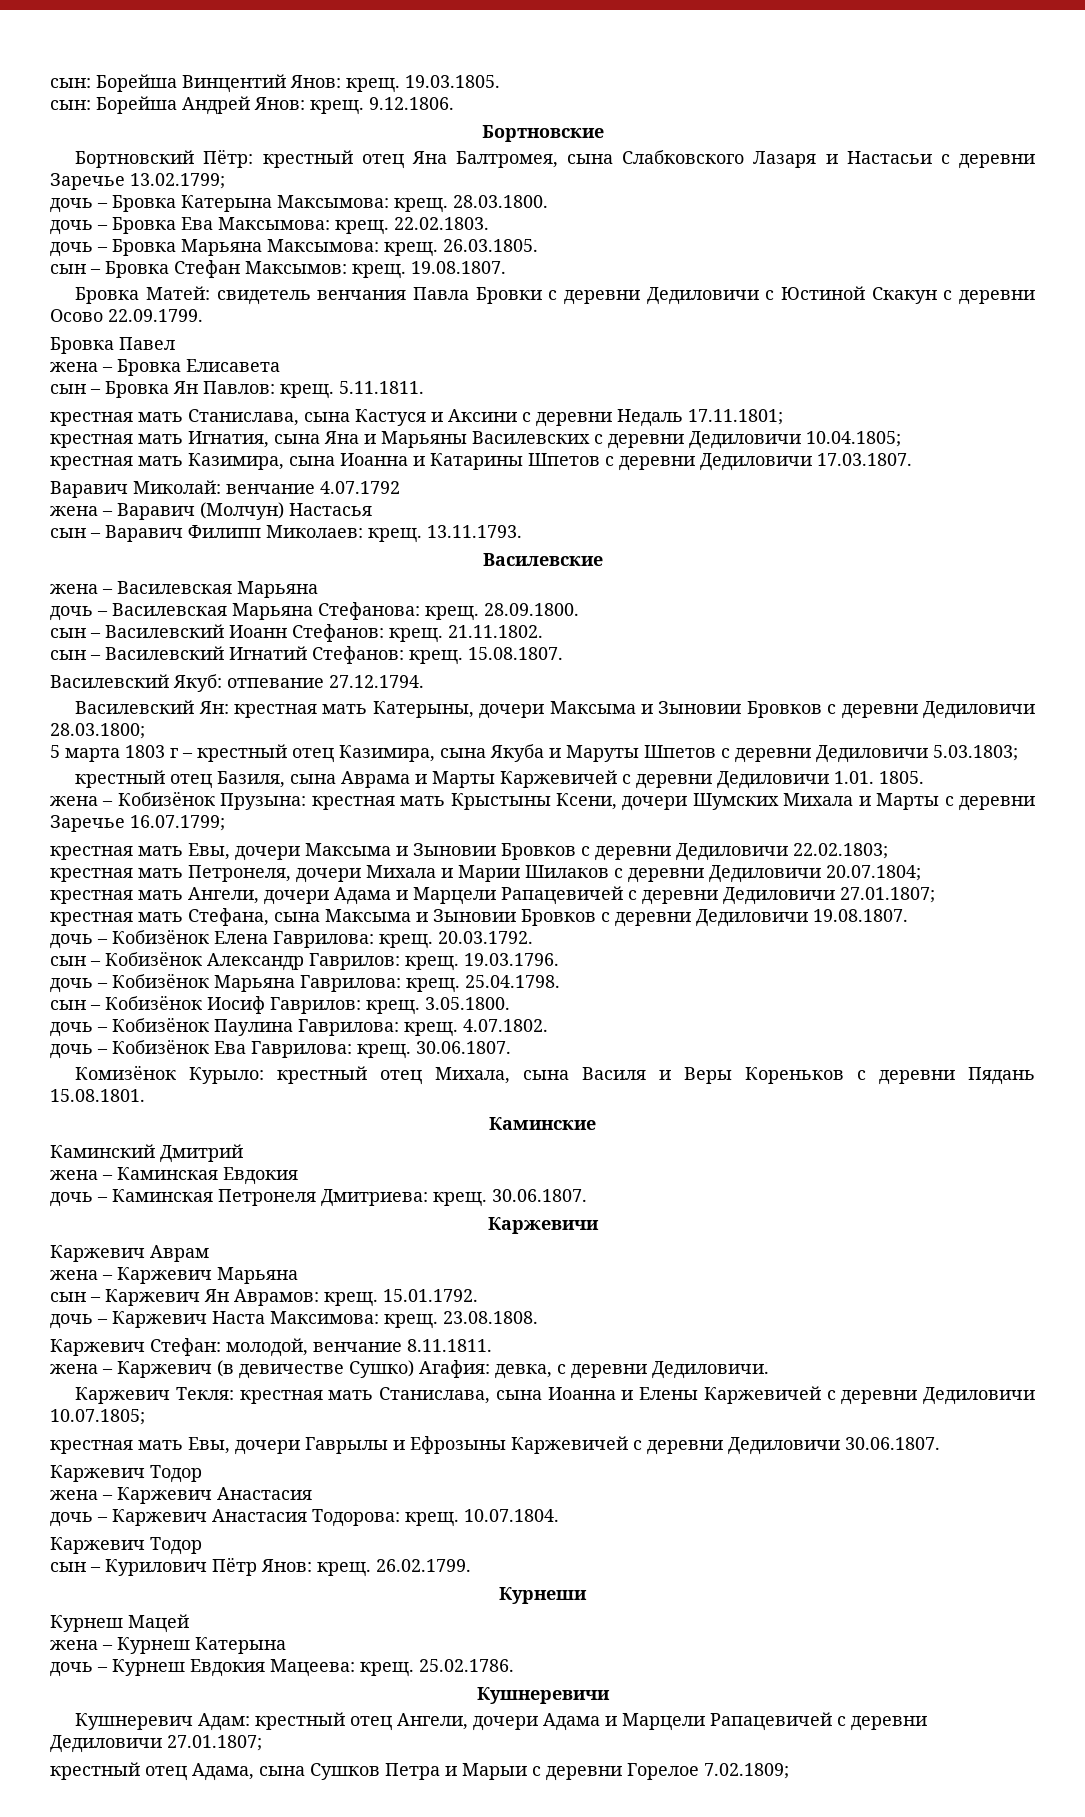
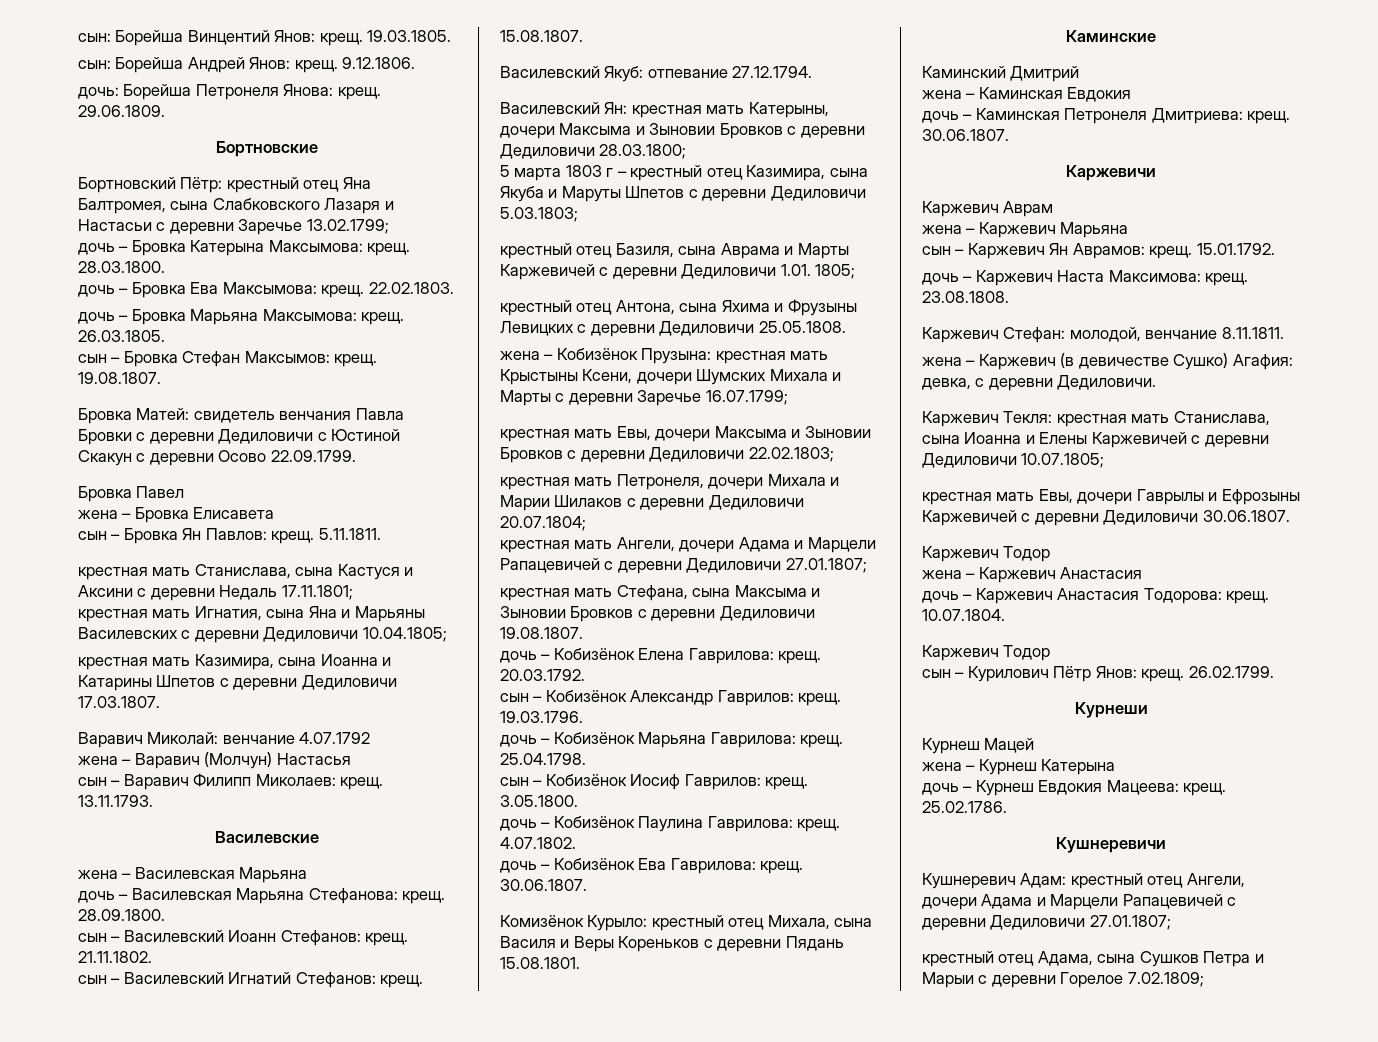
(454, 103) none -> [78,84,381,100] [78,105,165,117] // дочь: Борейша Петронеля Янова: крещ. 29.06.1809.
[879,771,925,784] 1805. -> [815,264,856,279] [500,299,857,316] [500,321,846,337] 1805; // крестный отец Антона, сына Яхима и Фрузыны Левицких с деревни Дедиловичи 25.05.1808.

